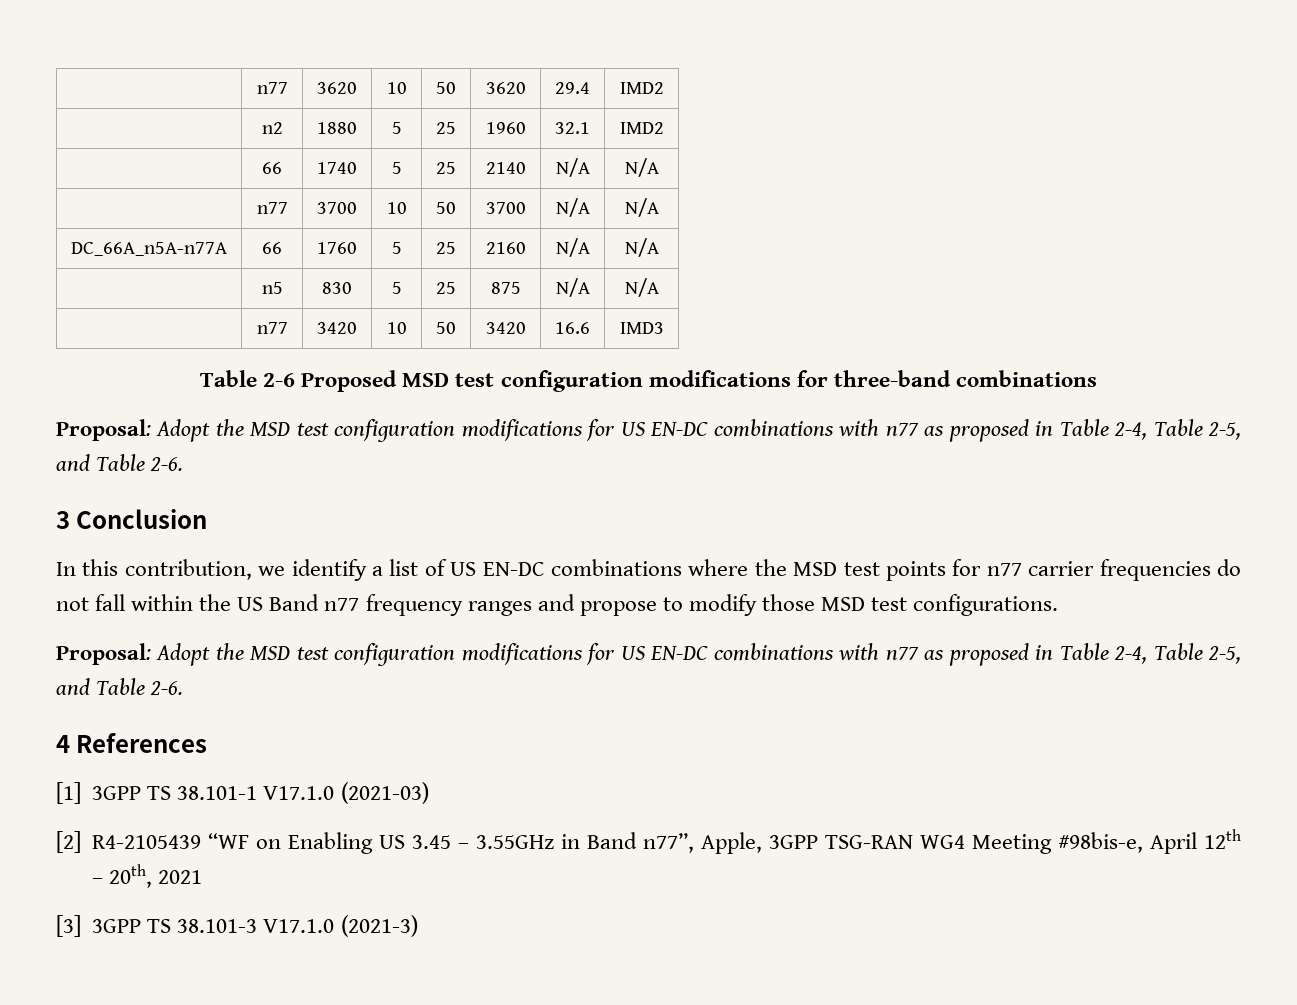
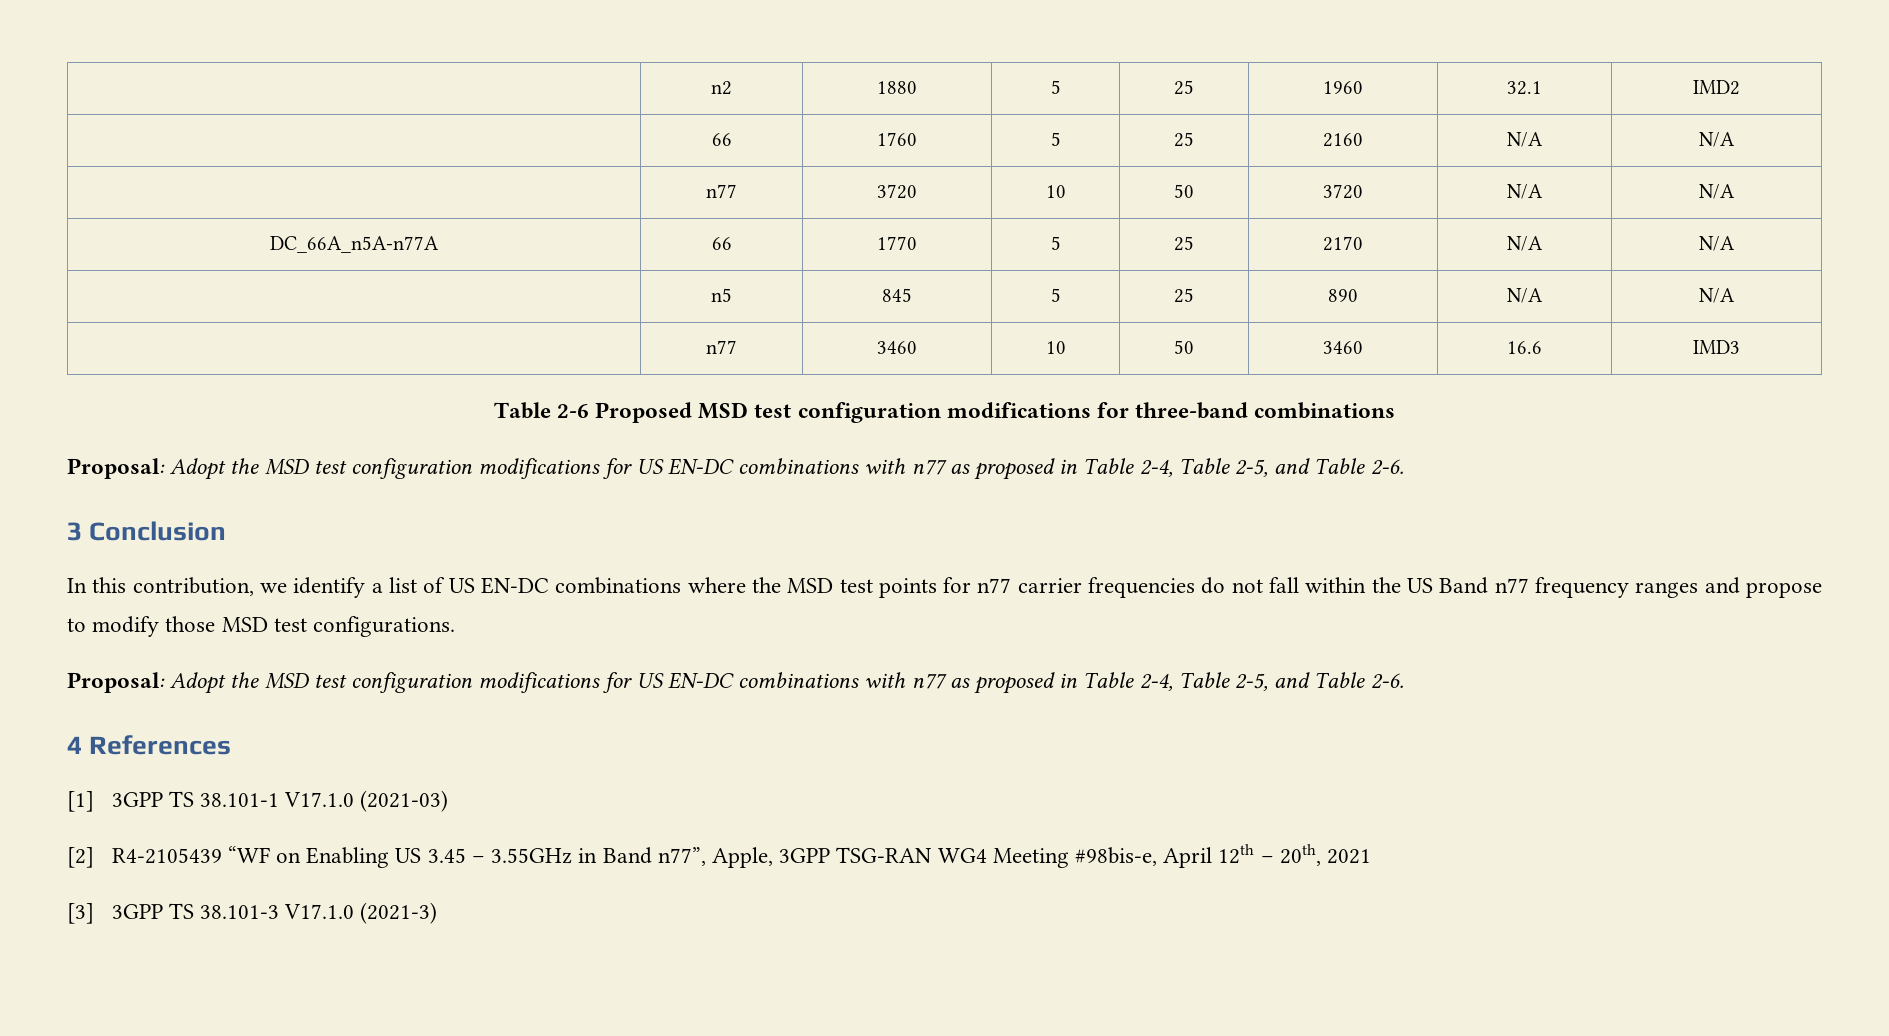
[256,82,288,94] [317,82,357,94] [386,82,407,94] [436,82,456,94] [485,82,526,94] [555,82,590,94] [619,82,664,94] | n77 | 3620 | 10 | 50 | 3620 | 29.4 | IMD2 // -> (711, 88) none
[317,162,357,174] [391,162,402,174] [436,162,456,174] [485,162,526,174] [555,158,590,177] [624,158,659,177] [256,202,288,214] [317,202,357,214] [386,202,407,214] [436,202,456,214] [485,202,526,214] [555,198,590,217] [624,198,659,217] [71,242,227,256] [262,242,282,254] | 1740 | 5 | 25 | 2140 | N/A | N/A // | n77 | 3700 | 10 | 50 | 3700 | N/A | N/A // DC_66A_n5A-n77A | 66 -> (732, 139) none
[261,282,283,294] [322,282,352,294] [391,282,402,294] [436,282,456,294] [490,282,521,294] [555,278,590,297] [624,278,659,297] [256,322,288,334] [317,322,357,334] [386,322,407,334] [436,322,456,334] [485,322,526,334] n5 | 830 | 5 | 25 | 875 | N/A | N/A // | n77 | 3420 | 10 | 50 | 3420 -> [706,184,737,198] [877,184,917,199] [1045,185,1066,198] [1174,184,1194,198] [1323,184,1363,199] [1507,184,1543,199] [1699,184,1735,199] [270,236,439,253] [711,237,732,250] [877,236,917,250] [1050,236,1061,250] [1174,236,1194,251] [1323,236,1363,251] [1507,236,1543,251] [1699,236,1735,251] [711,288,732,302] [882,288,912,302] [1050,288,1061,302] [1174,288,1194,303] [1328,289,1358,302] [1507,288,1543,303] [1699,288,1735,303] [706,340,737,354] [877,341,917,354] [1045,341,1066,354] [1174,340,1194,354] [1323,341,1363,354] n77 | 3720 | 10 | 50 | 3720 | N/A | N/A // DC_66A_n5A-n77A | 66 | 1770 | 5 | 25 | 2170 | N/A | N/A // | n5 | 845 | 5 | 25 | 890 | N/A | N/A // | n77 | 3460 | 10 | 50 | 3460

